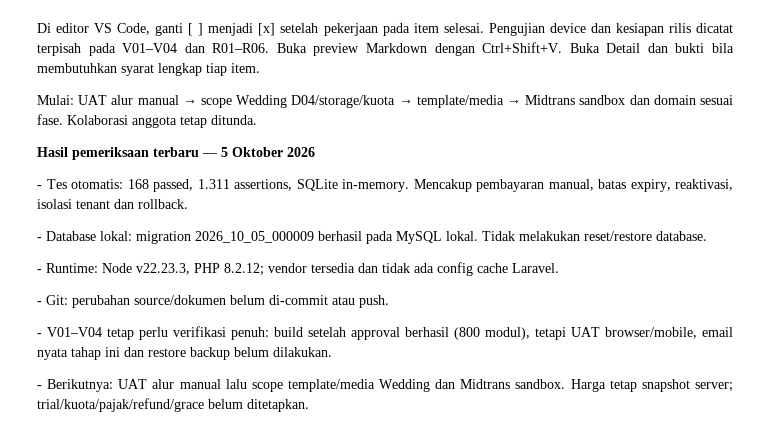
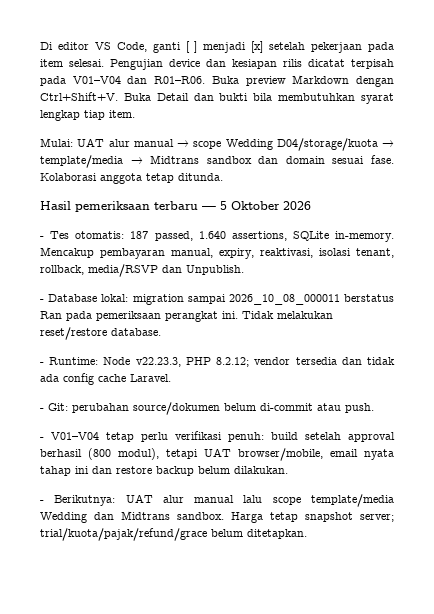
[127,179,230,192] 168 passed, 1.311 -> [130,231,226,241] 187 passed, 1.640
[598,179,626,189] batas -> (213, 253) none
[76,199,188,209] tenant dan rollback. -> [356,248,394,258] [40,264,244,277] tenant, rollback, media/RSVP dan Unpublish.
[195,231,478,244] 2026_10_05_000009 berhasil pada MySQL lokal. -> [187,294,394,305] [40,311,238,322] sampai 2026_10_08_000011 berstatus Ran pada pemeriksaan perangkat ini.

